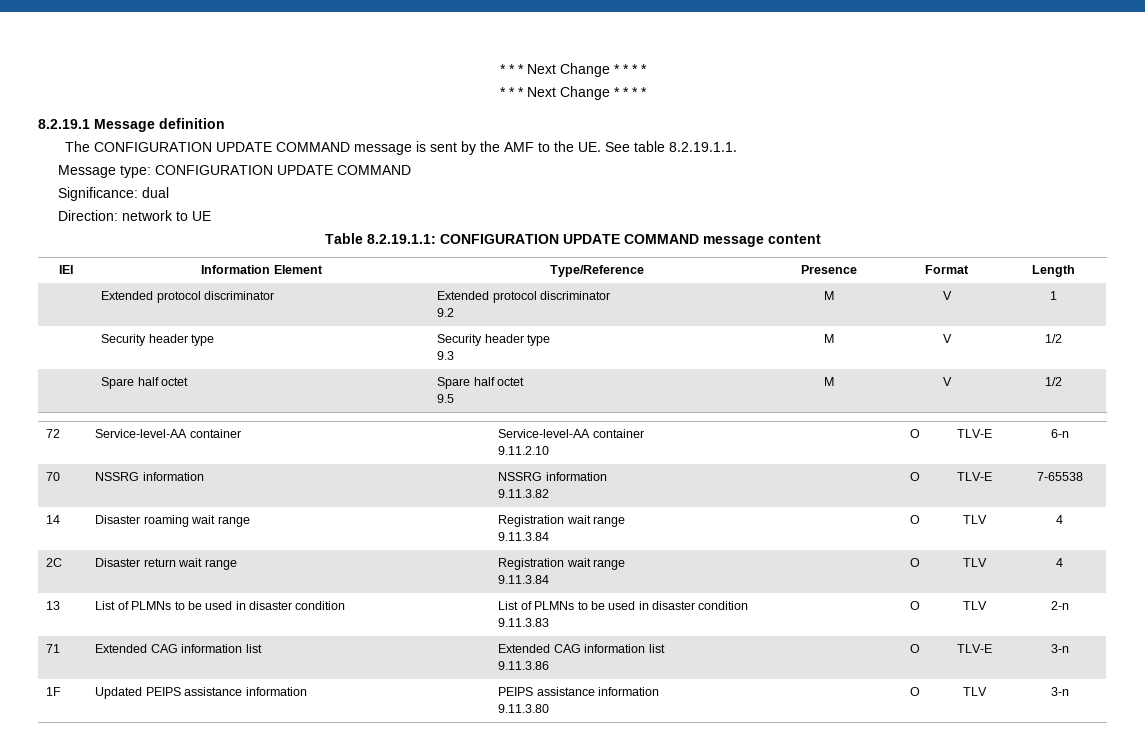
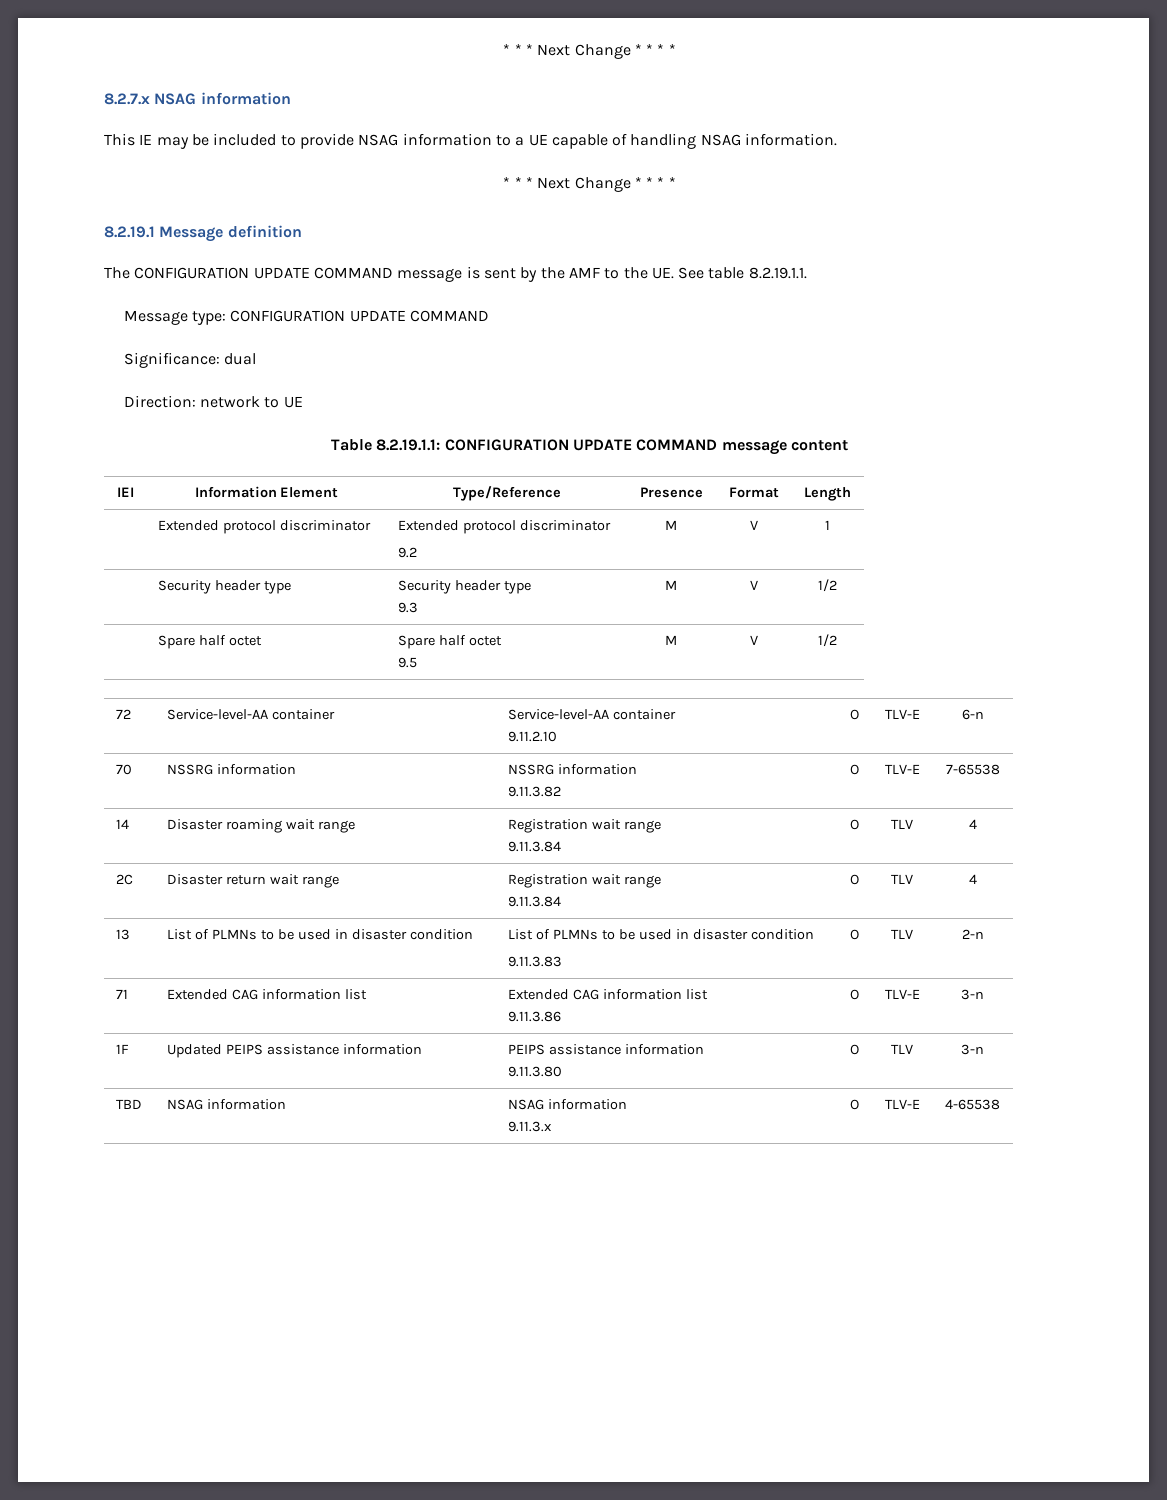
[499,63,647,77] * * * Next Change * * * * -> [503,44,676,59] [104,92,291,105] [104,133,838,149] * * * Next Change * * * * // 8.2.7.x NSAG information // This IE may be included to provide NSAG information to a UE capable of handling NSAG information.
(1069, 691) none -> [116,1099,143,1109] [167,1099,287,1110] [508,1099,628,1110] [508,1121,553,1132] [849,1099,859,1110] [884,1099,920,1109] [945,1099,1000,1110] // TBD | NSAG information | NSAG information // 9.11.3.x | O | TLV-E | 4-65538

